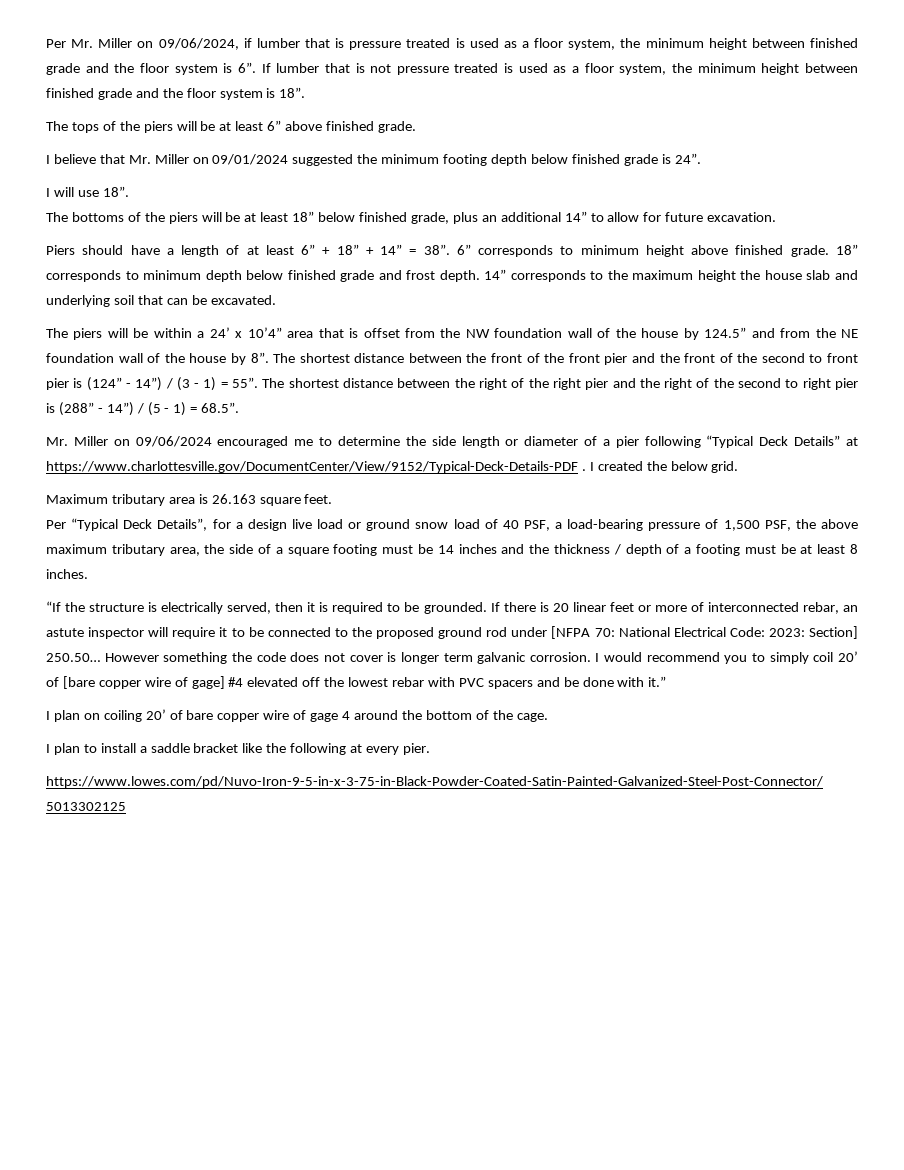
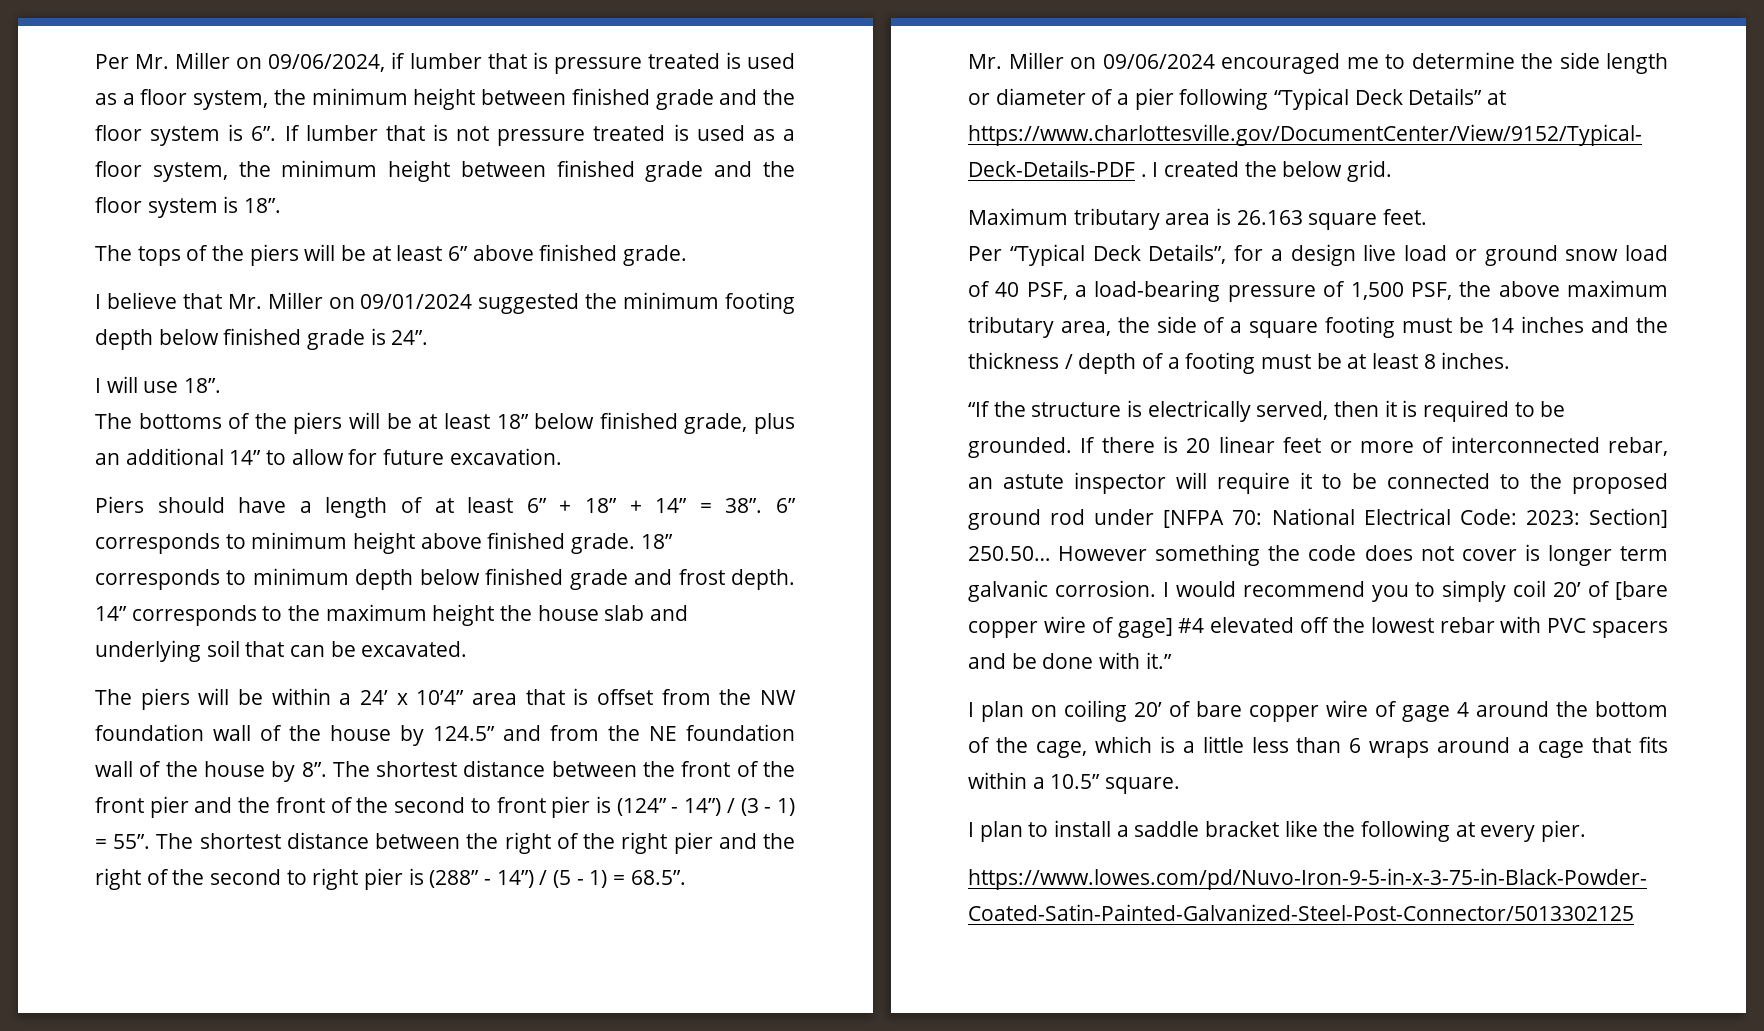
[516,713,548,722] cage. -> [1035,736,1668,758] [968,772,1181,794] cage, which is a little less than 6 wraps around a cage that fits within a 10.5” square.

